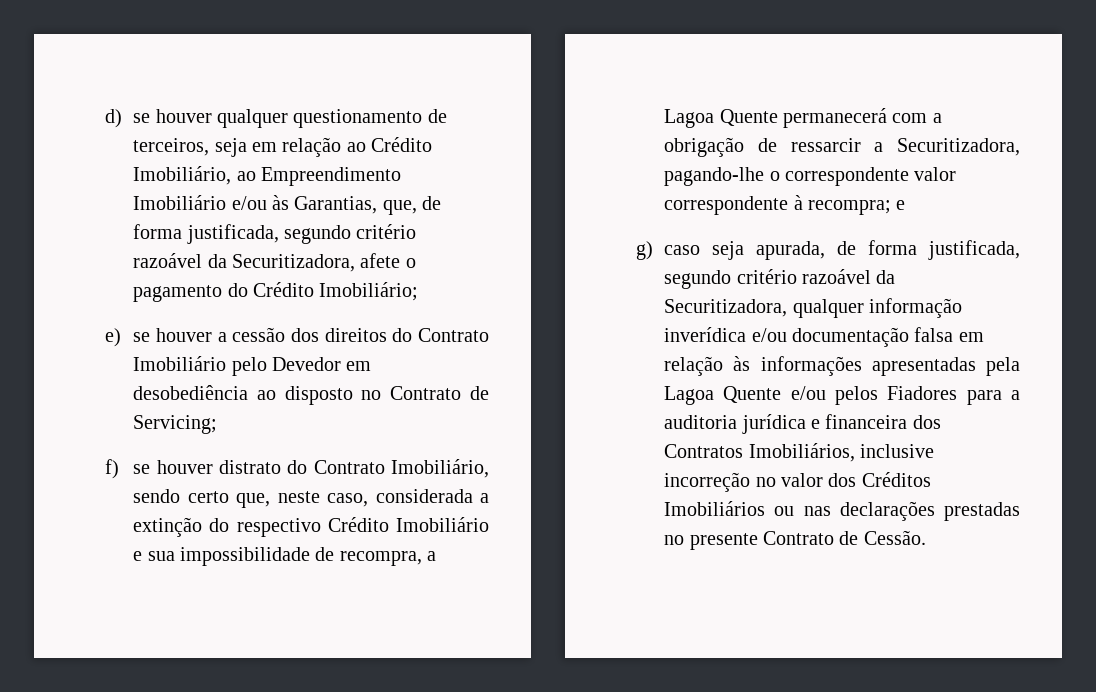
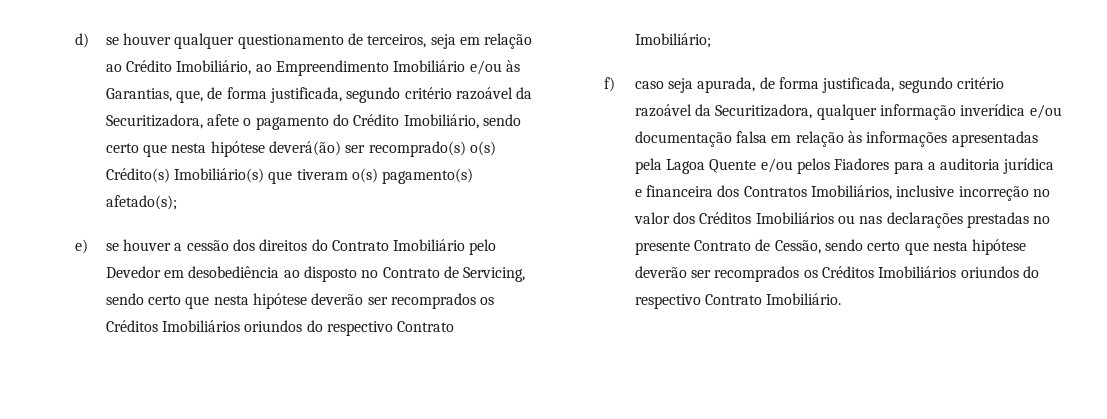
[319,282,419,301] Imobiliário; -> [403,114,521,129] [105,141,496,157] [105,168,474,184] [105,195,177,210] Imobiliário, sendo certo que nesta hipótese deverá(ão) ser recomprado(s) o(s) Crédito(s) Imobiliário(s) que tiveram o(s) pagamento(s) afetado(s);
[133,415,218,434] [104,459,489,479] [133,489,490,508] [133,517,490,537] [133,547,437,566] [664,108,942,128] [664,137,1020,157] [664,167,957,186] [664,195,906,215] [635,241,653,260] Servicing; // f) se houver distrato do Contrato Imobiliário, sendo certo que, neste caso, considerada a extinção do respectivo Crédito Imobiliário e sua impossibilidade de recompra, a Lagoa Quente permanecerá com a obrigação de ressarcir a Securitizadora, pagando-lhe o correspondente valor correspondente à recompra; e // g) -> [463,267,526,282] [105,293,495,309] [105,320,455,336] [634,33,711,48] [603,77,615,92] Servicing, sendo certo que nesta hipótese deverão ser recomprados os Créditos Imobiliários oriundos do respectivo Contrato Imobiliário; // f)
[863,530,926,545] Cessão. -> [774,239,1027,255] [634,266,1039,282] [634,293,842,309] Cessão, sendo certo que nesta hipótese deverão ser recomprados os Créditos Imobiliários oriundos do respectivo Contrato Imobiliário.

